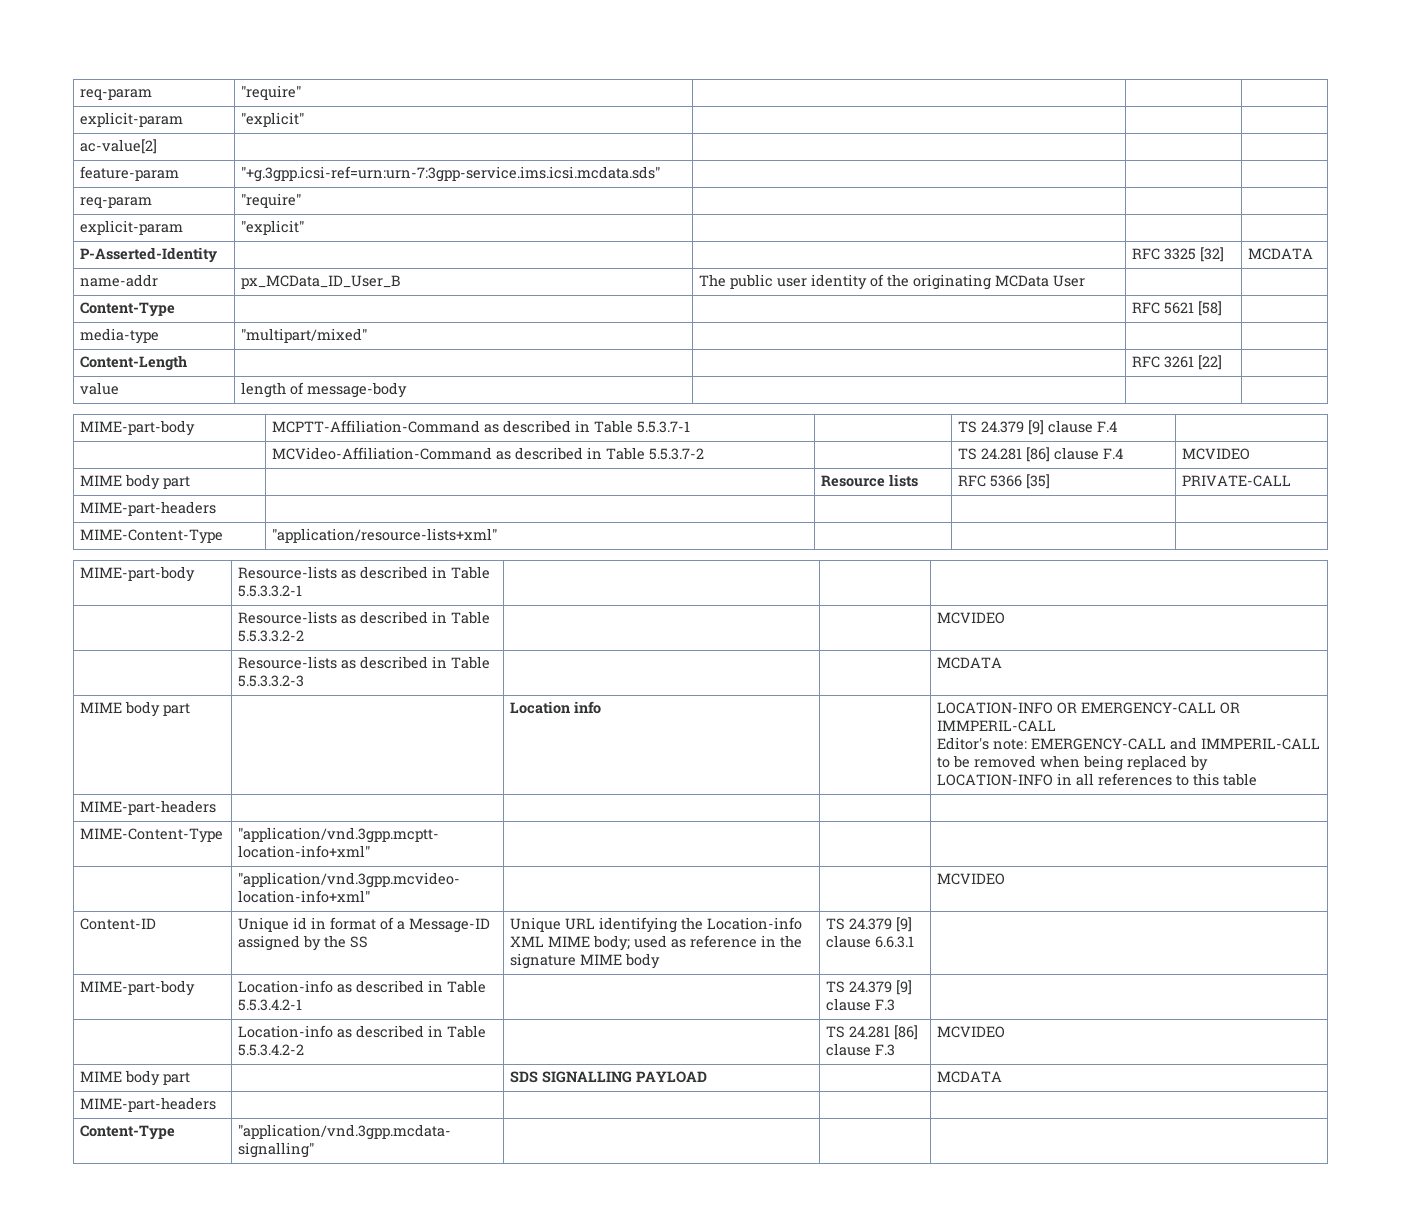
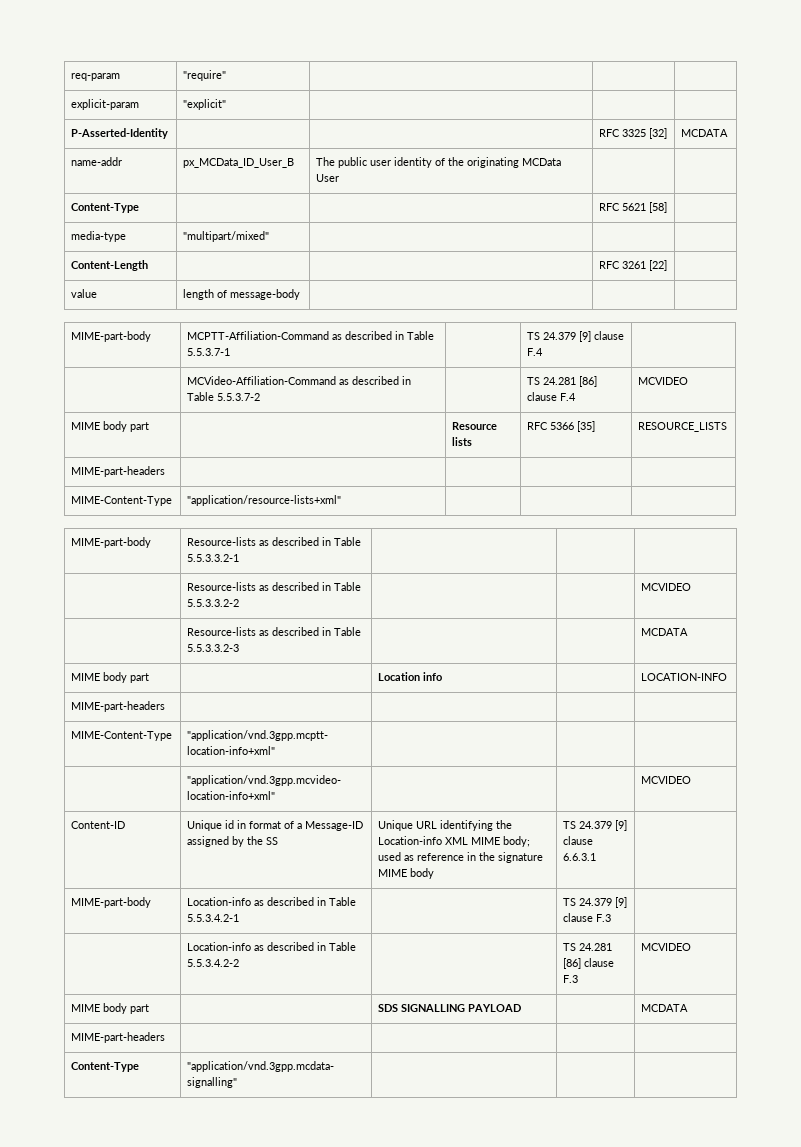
[80,89,153,100] [241,85,302,100] [80,112,184,127] [241,112,305,127] [80,139,158,154] [80,166,180,181] [241,166,661,182] [80,197,153,208] [241,193,302,208] [80,220,184,235] [241,220,305,235] req-param | "require" | | | // explicit-param | "explicit" | | | // ac-value[2] | | | | // feature-param | "+g.3gpp.icsi-ref=urn:urn-7:3gpp-service.ims.icsi.mcdata.sds" | | | // req-param | "require" | | | // explicit-param | "explicit" | | | -> [71,73,121,81] [183,70,227,81] [71,99,140,110] [183,99,227,110] req-param | "require" | | | // explicit-param | "explicit" | | |
[1182,475,1292,487] PRIVATE-CALL -> [638,422,728,432] RESOURCE_LISTS
[1057,702,1241,714] [937,720,1057,732] [937,737,1321,750] [937,755,1209,771] [937,773,1258,786] OR EMERGENCY-CALL OR IMMPERIL-CALL // Editor's note: EMERGENCY-CALL and IMMPERIL-CALL to be removed when being replaced by LOCATION-INFO in all references to this table -> (728, 677) none

